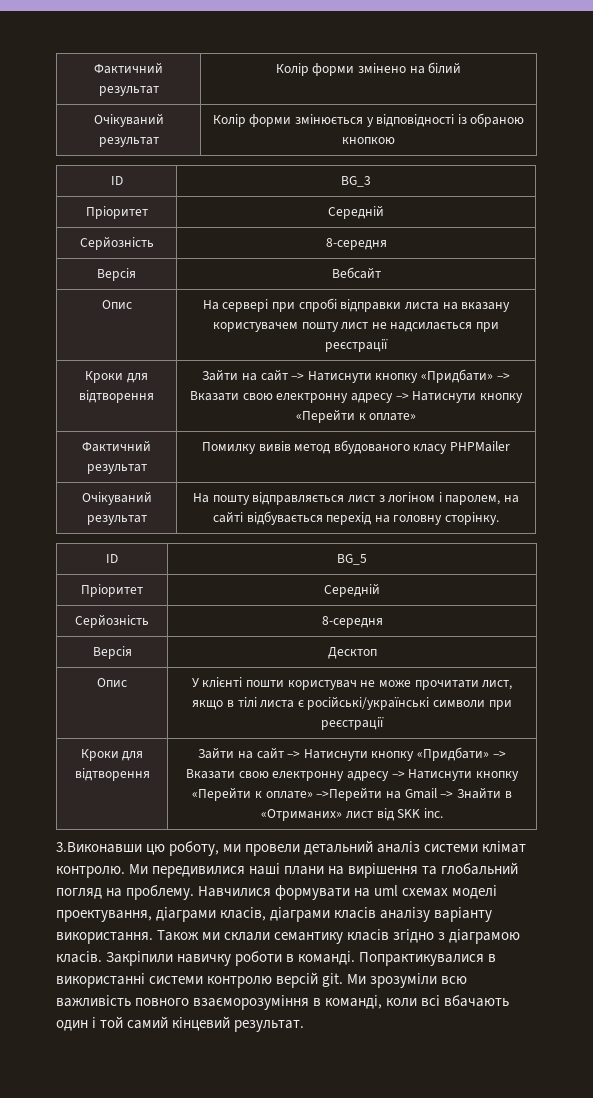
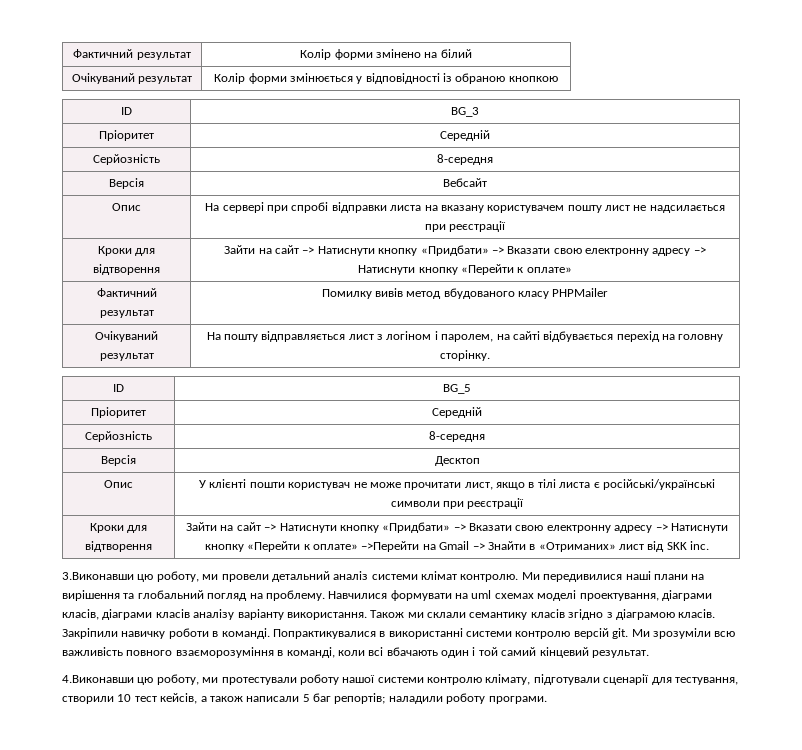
(305, 1026) none -> [62,674,738,685] [62,693,547,704] // 4.Виконавши цю роботу, ми протестували роботу нашої системи контролю клімату, підготували сценарії для тестування, створили 10 тест кейсів, а також написали 5 баг репортів; наладили роботу програми.

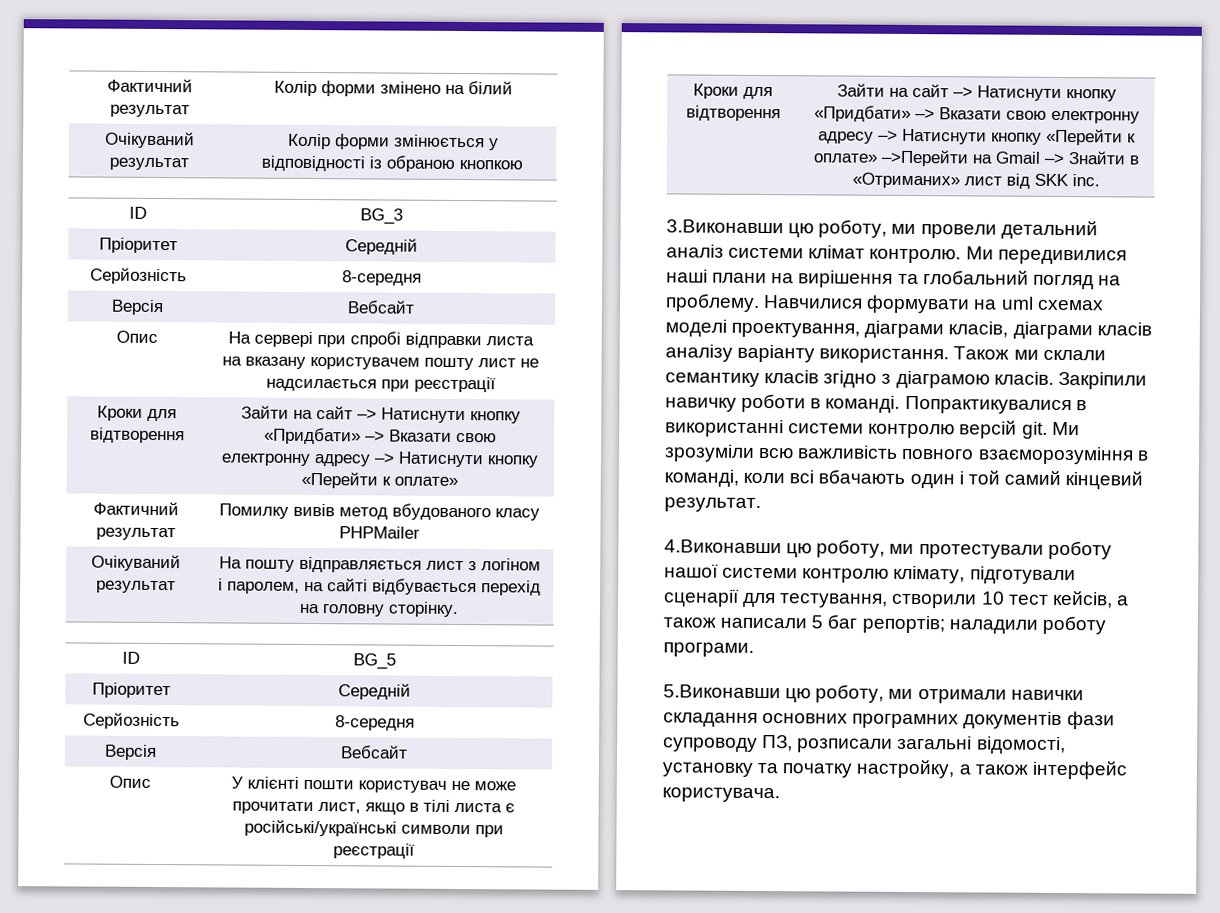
[434,456,480,466] Десктоп -> [340,745,408,759] Вебсайт
(547, 700) none -> [663,684,1084,704] [663,711,1115,730] [663,735,1066,755] [662,759,1127,780] [662,787,780,803] // 5.Виконавши цю роботу, ми отримали навички складання основних програмних документів фази супроводу ПЗ, розписали загальні відомості, установку та початку настройку, а також інтерфейс користувача.

